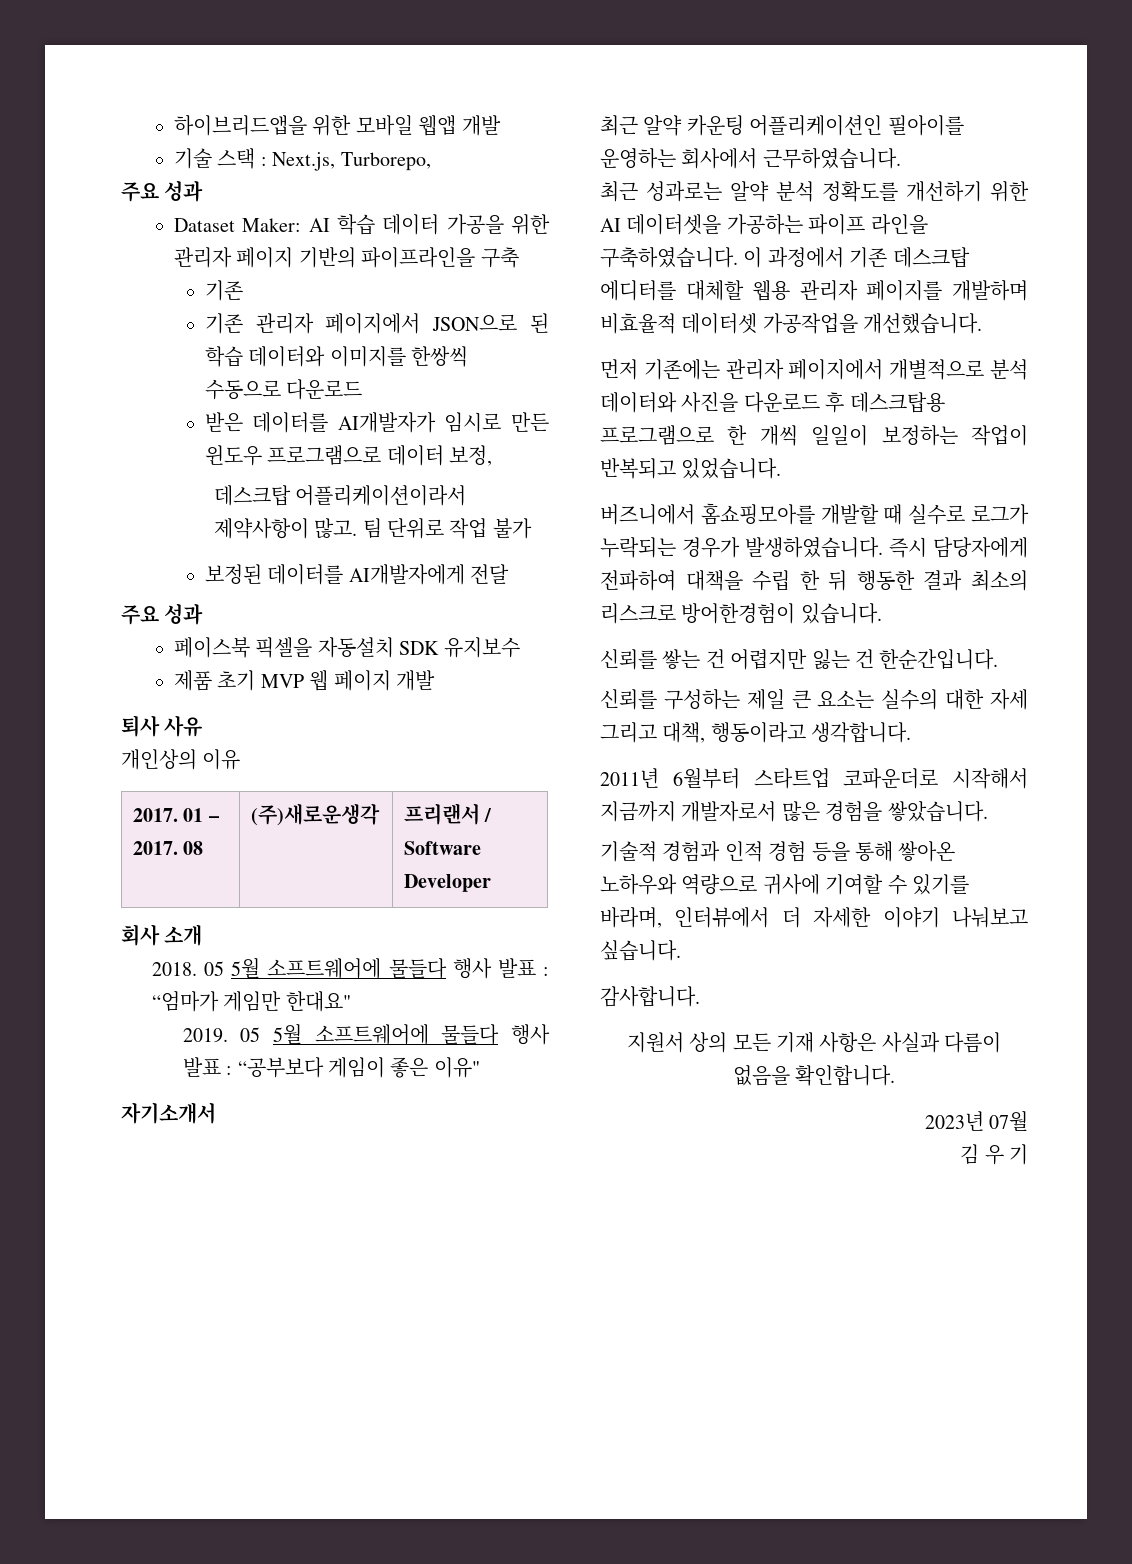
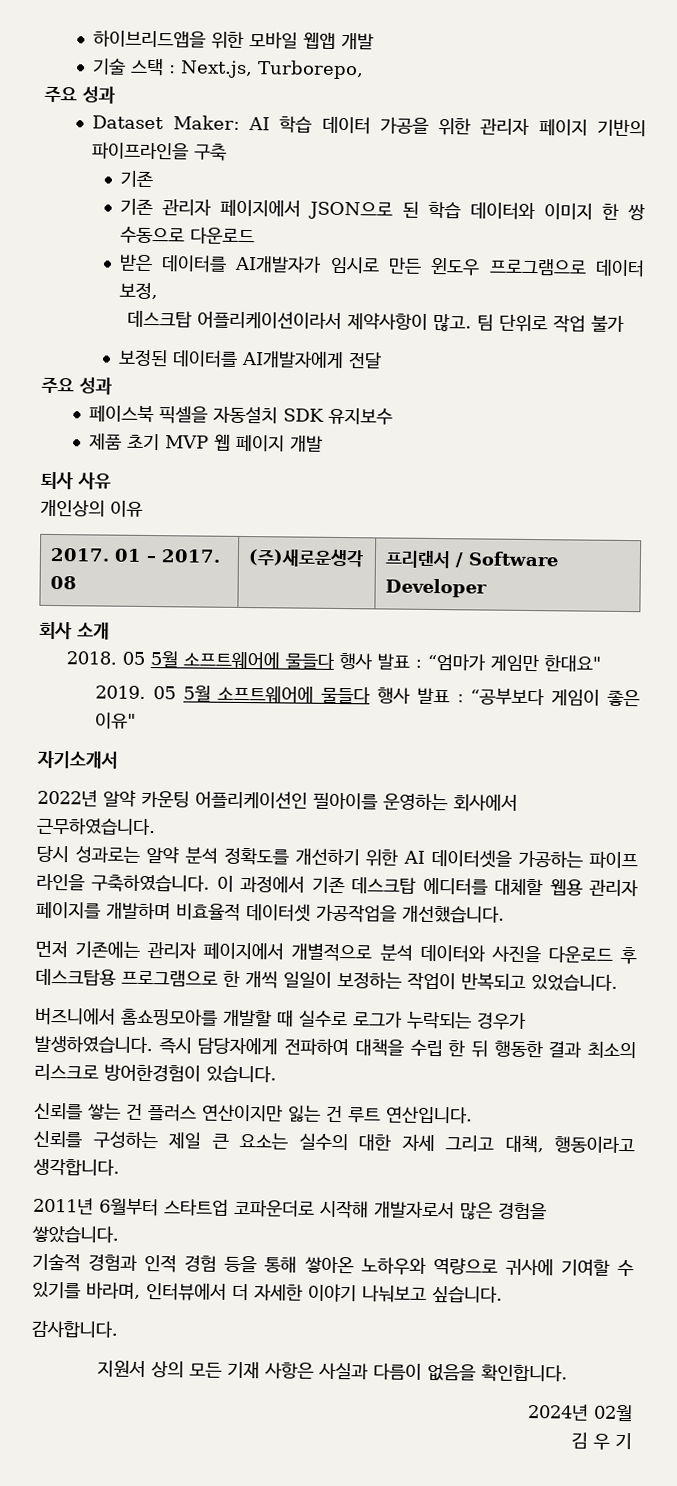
[329,346,468,367] 이미지를 한쌍씩 -> [543,203,646,221] 이미지 한 쌍
[600,115,638,136] 최근 -> [37,789,98,807] 2022년
[600,181,638,202] 최근 -> [36,845,69,863] 당시
[730,649,999,670] 어렵지만 잃는 건 한순간입니다. -> [148,1104,473,1124] 플러스 연산이지만 잃는 건 루트 연산입니다.
[952,768,1028,789] [600,801,676,822] 시작해서 지금까지 -> [320,1199,369,1219] 시작해
[924,1110,1028,1131] 2023년 07월 -> [527,1404,633,1422] 2024년 02월

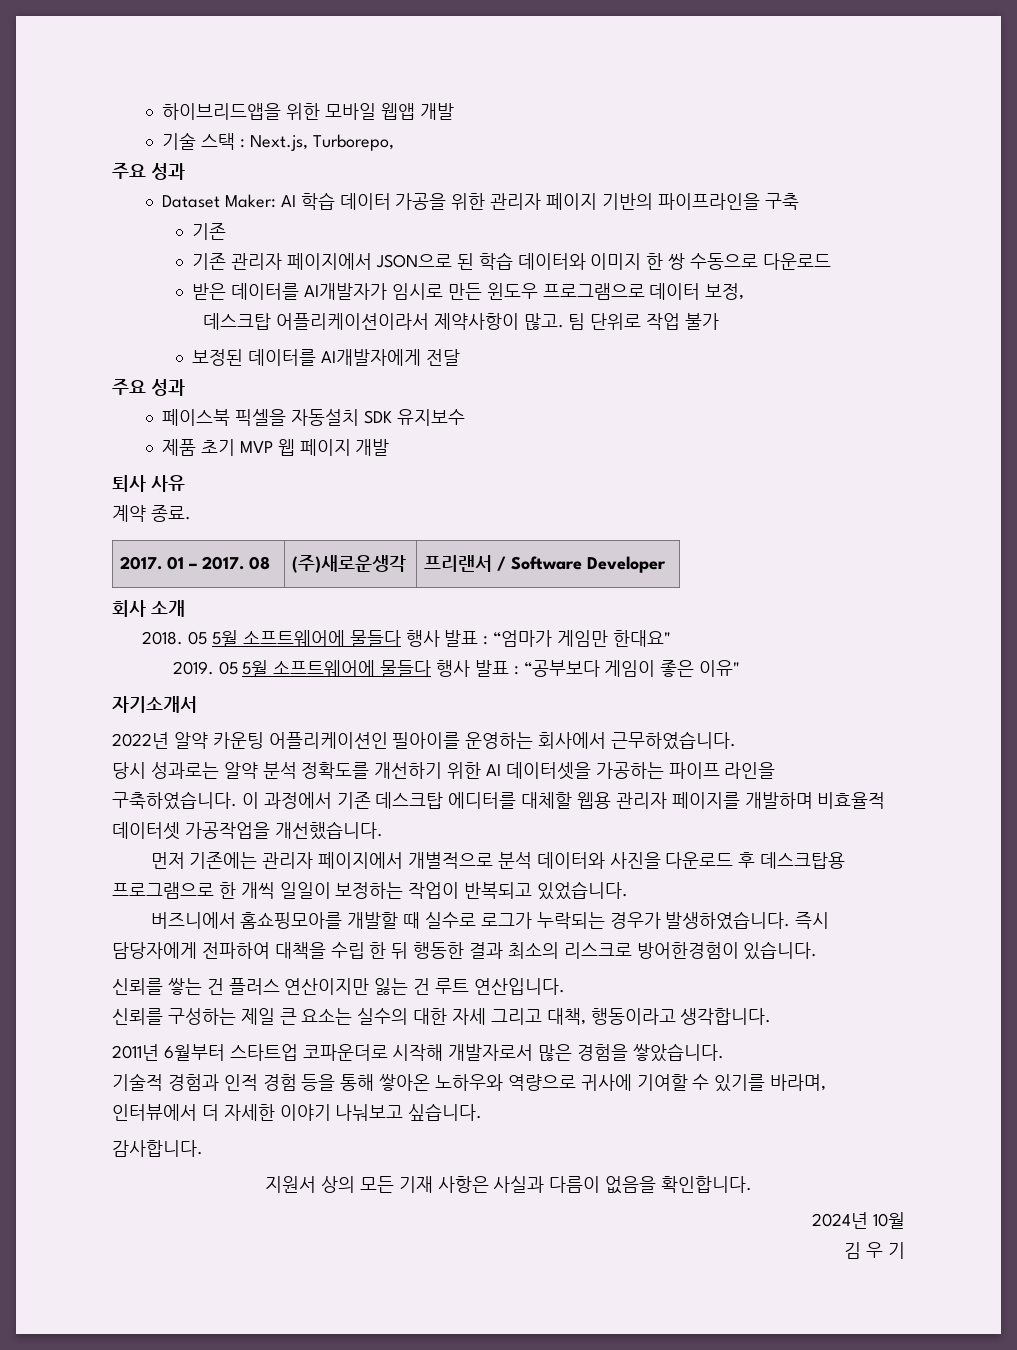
[40,499,143,517] 개인상의 이유 -> [112,505,191,522] 계약 종료.
[593,1404,633,1422] 02월 -> [873,1212,905,1229] 10월

